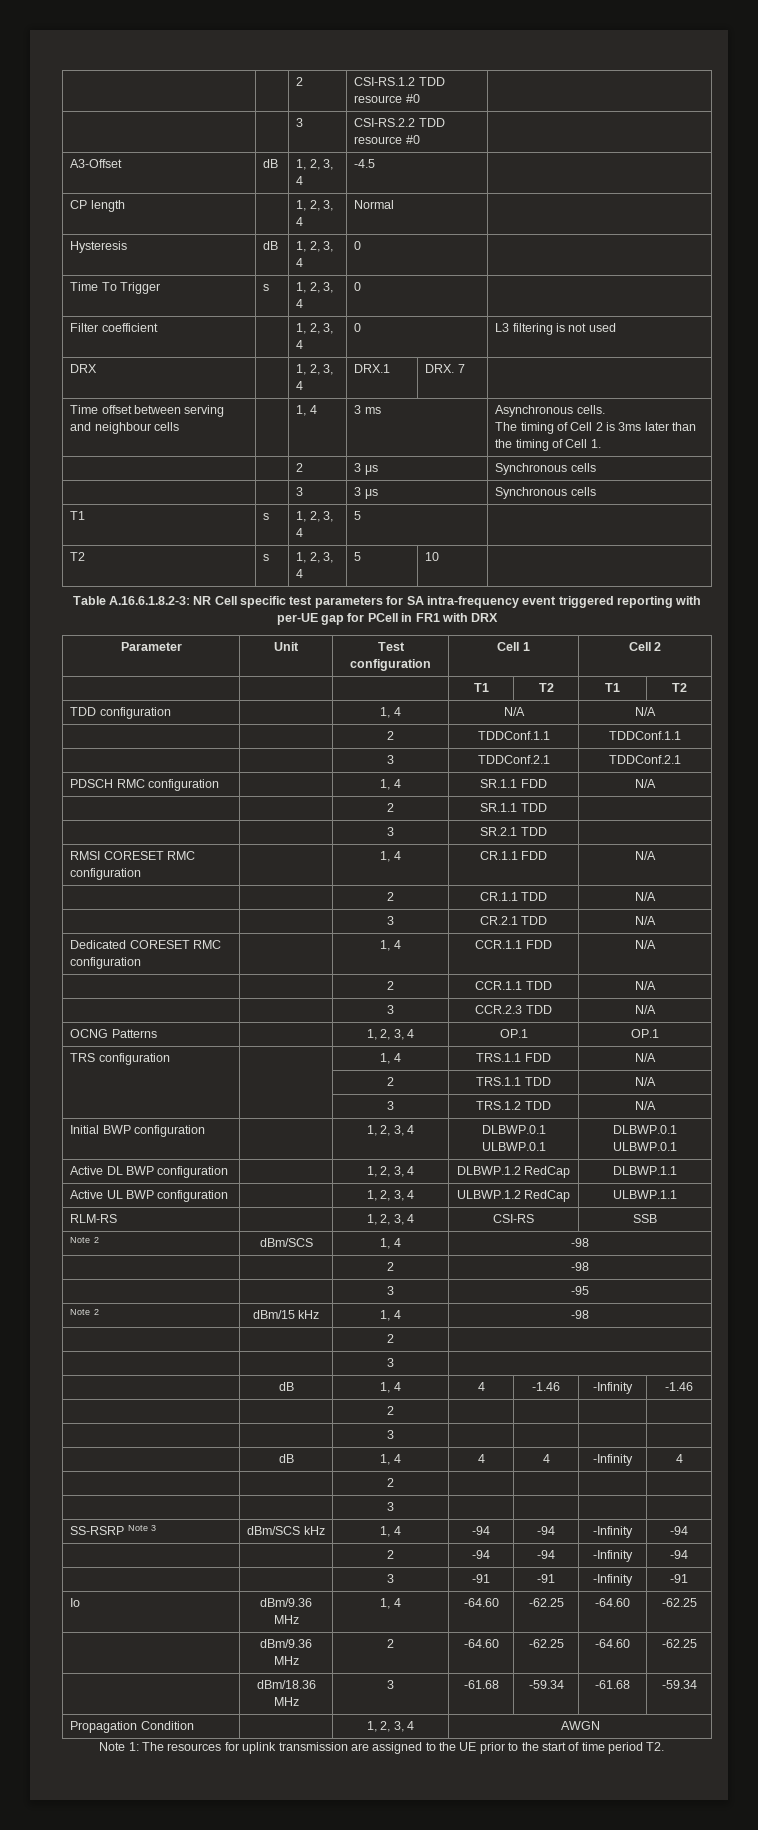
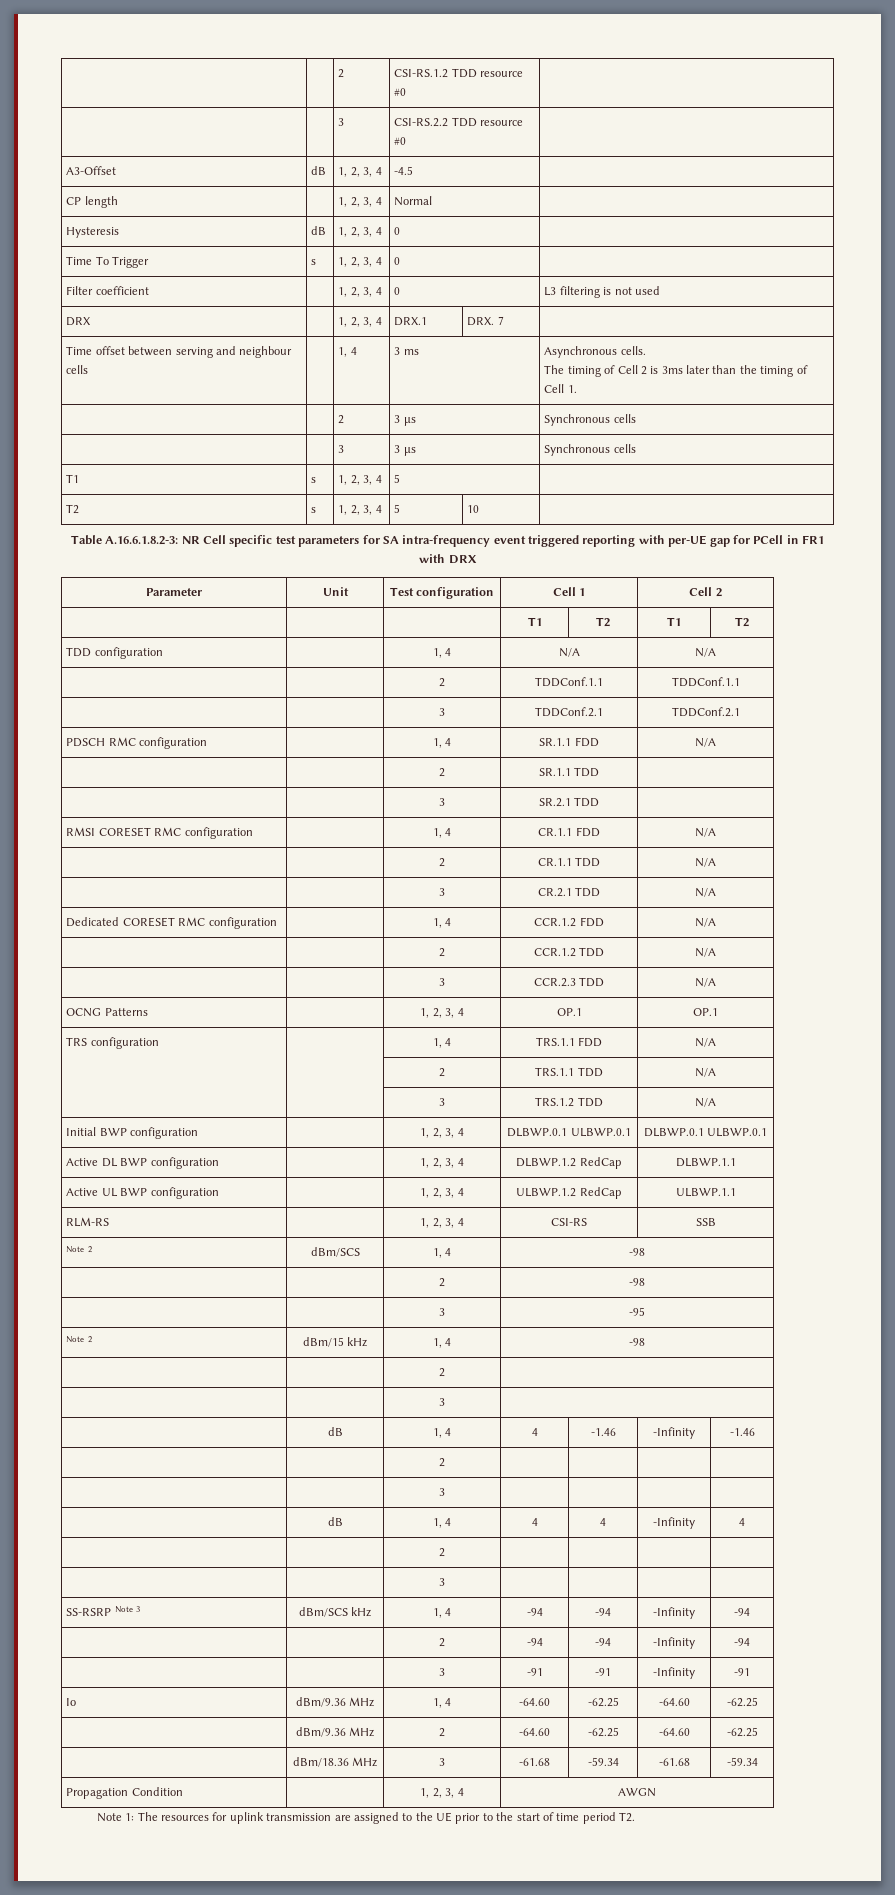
[475,940,552,949] [635,940,656,949] [387,981,394,990] [475,981,523,990] CCR.1.1 FDD | N/A // | | 2 | CCR.1.1 -> [534,917,604,927] [695,918,716,927] [439,948,445,957] [533,948,576,957] CCR.1.2 FDD | N/A // | | 2 | CCR.1.2

